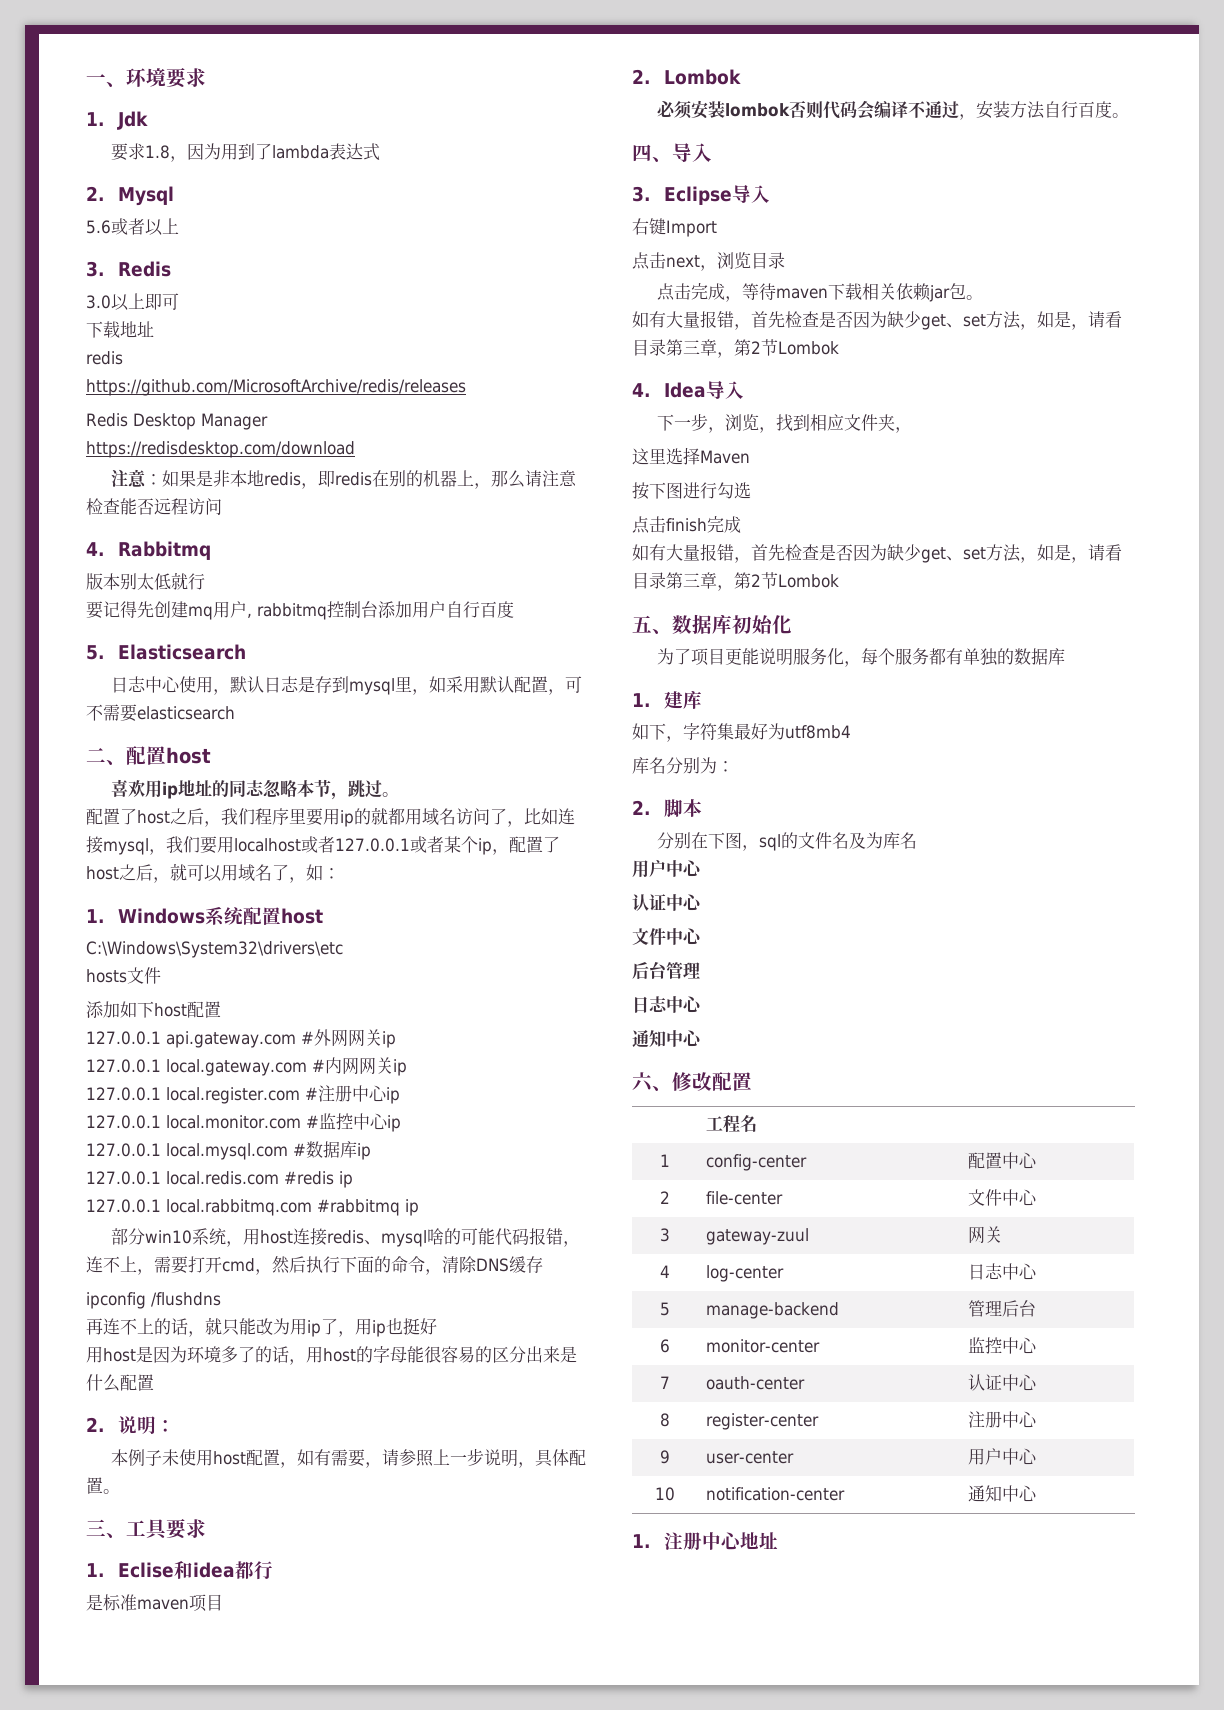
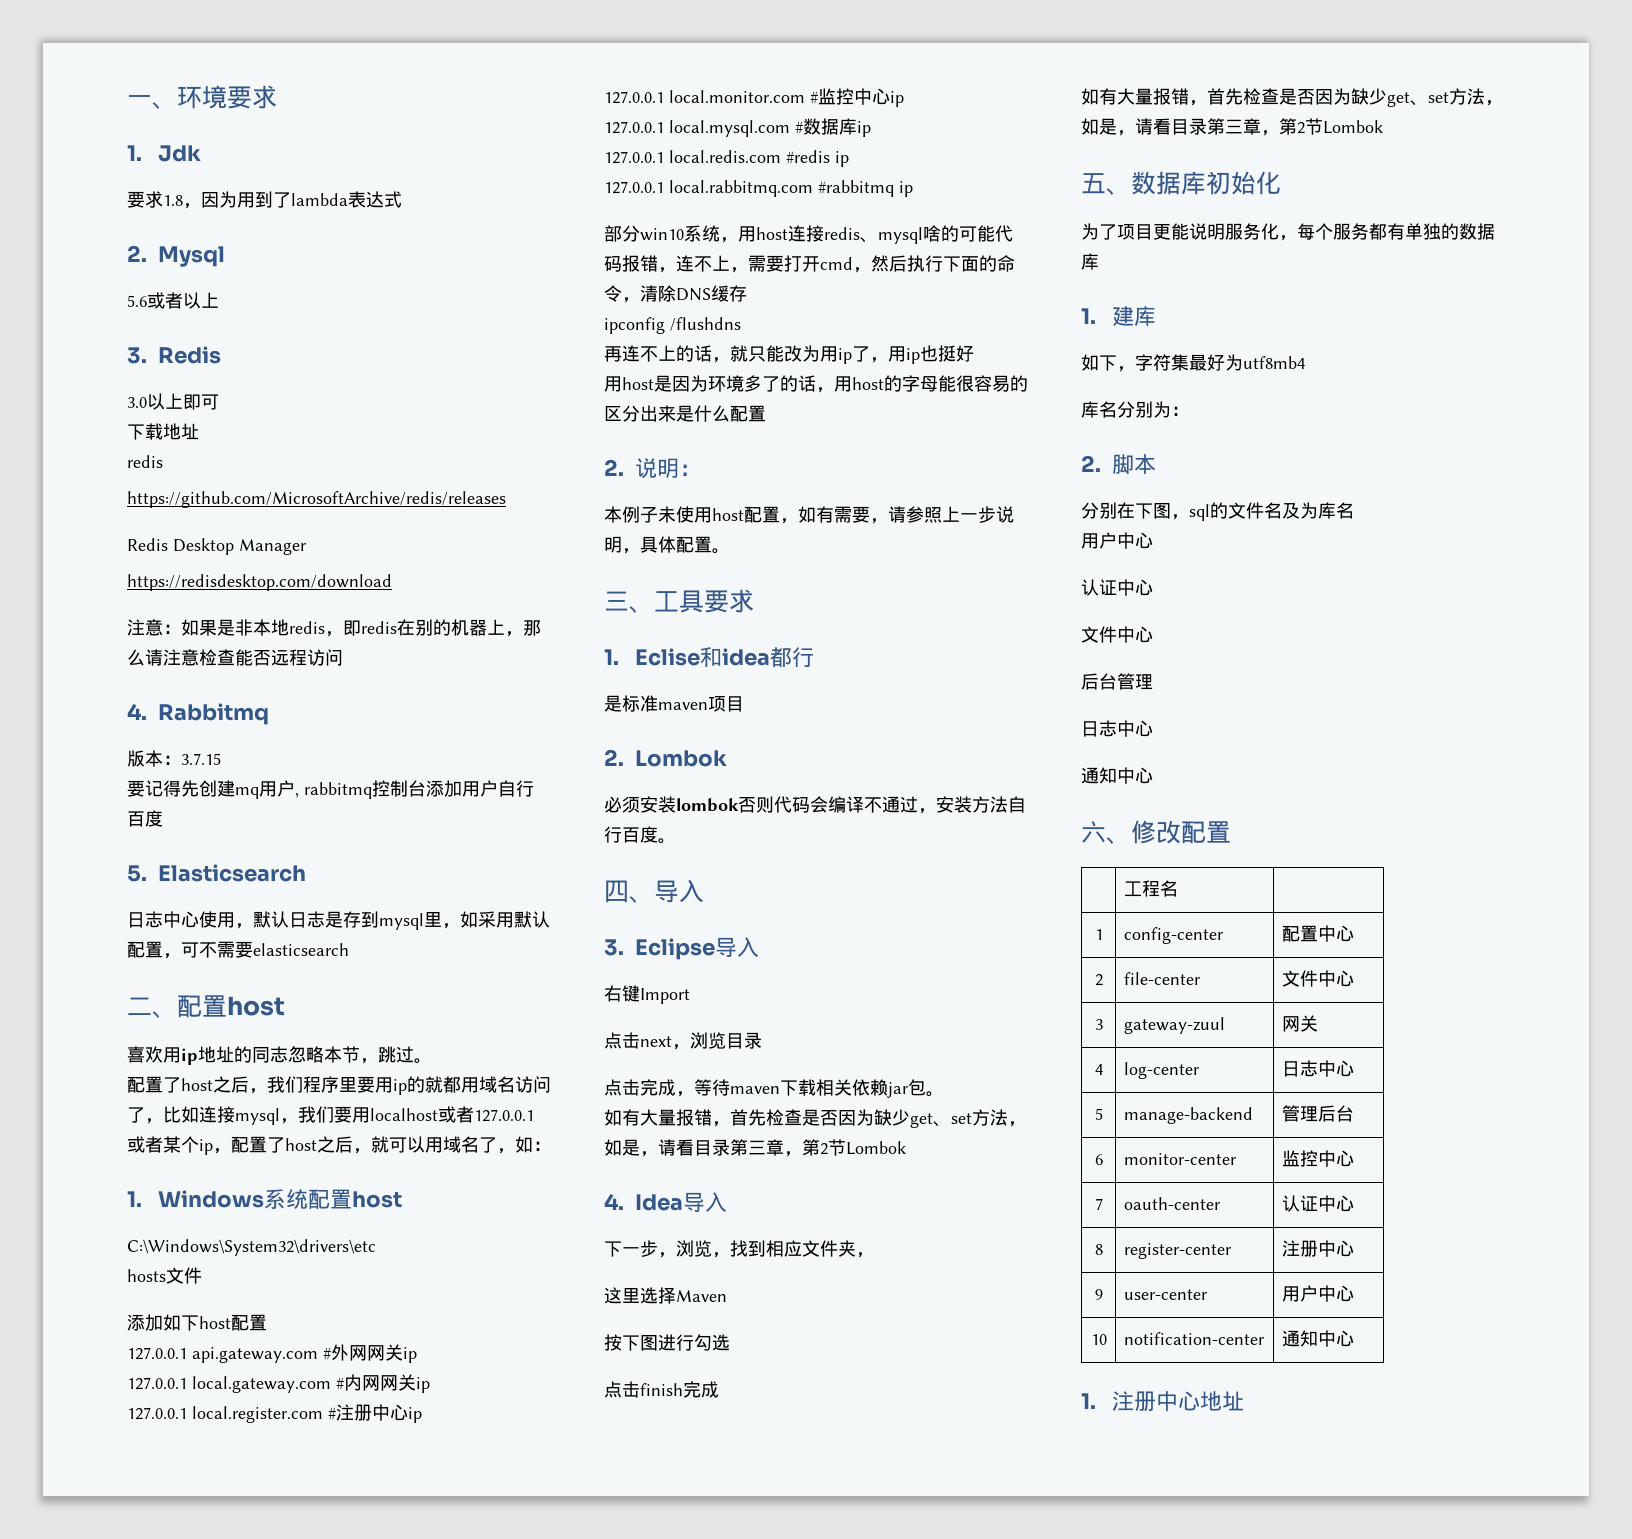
[120,572,205,590] 别太低就行 -> [163,753,221,765] ：3.7.15

